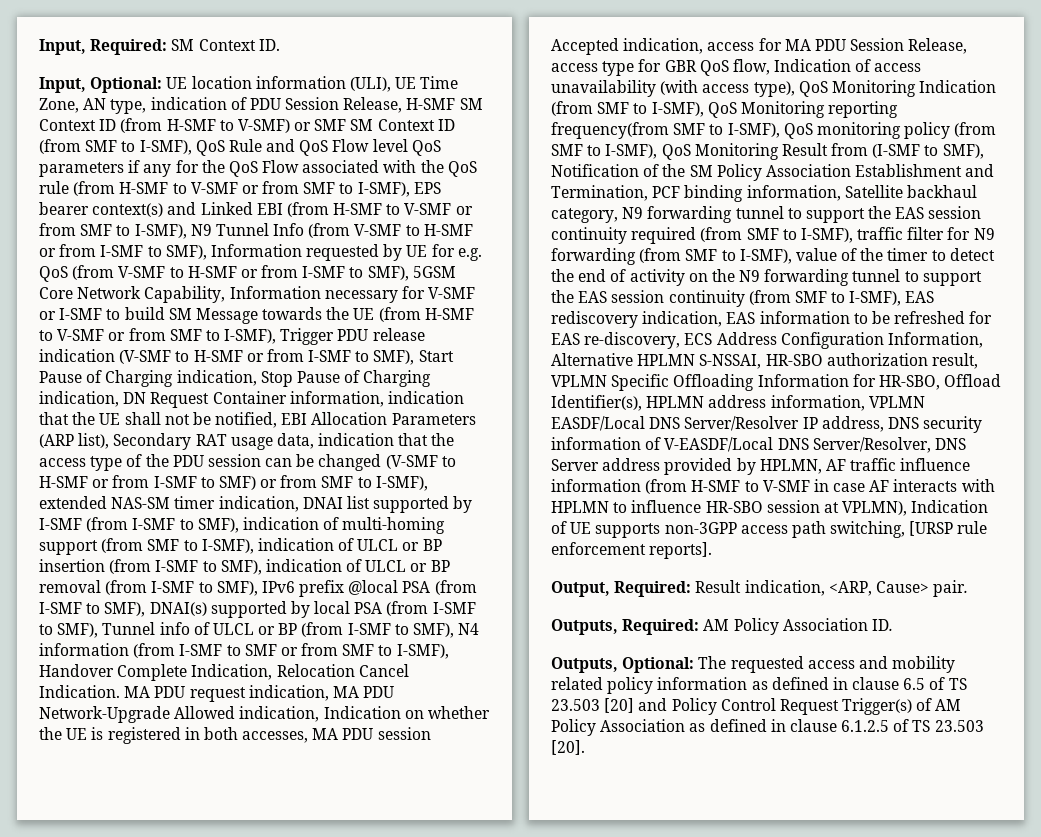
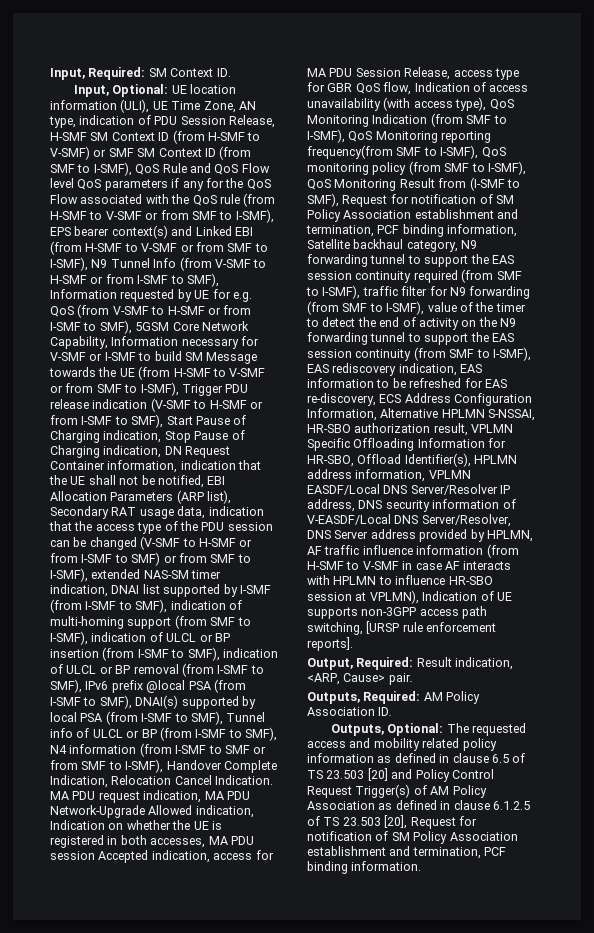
[551,164,995,181] [551,185,648,201] Notification of the SM Policy Association Establishment and Termination, -> [342,194,514,207] [307,209,519,222] [306,225,374,237] Request for notification of SM Policy Association establishment and termination,
[551,740,585,755] [20]. -> [384,815,477,829] [307,831,518,844] [307,846,507,859] [307,861,422,874] [20], Request for notification of SM Policy Association establishment and termination, PCF binding information.

